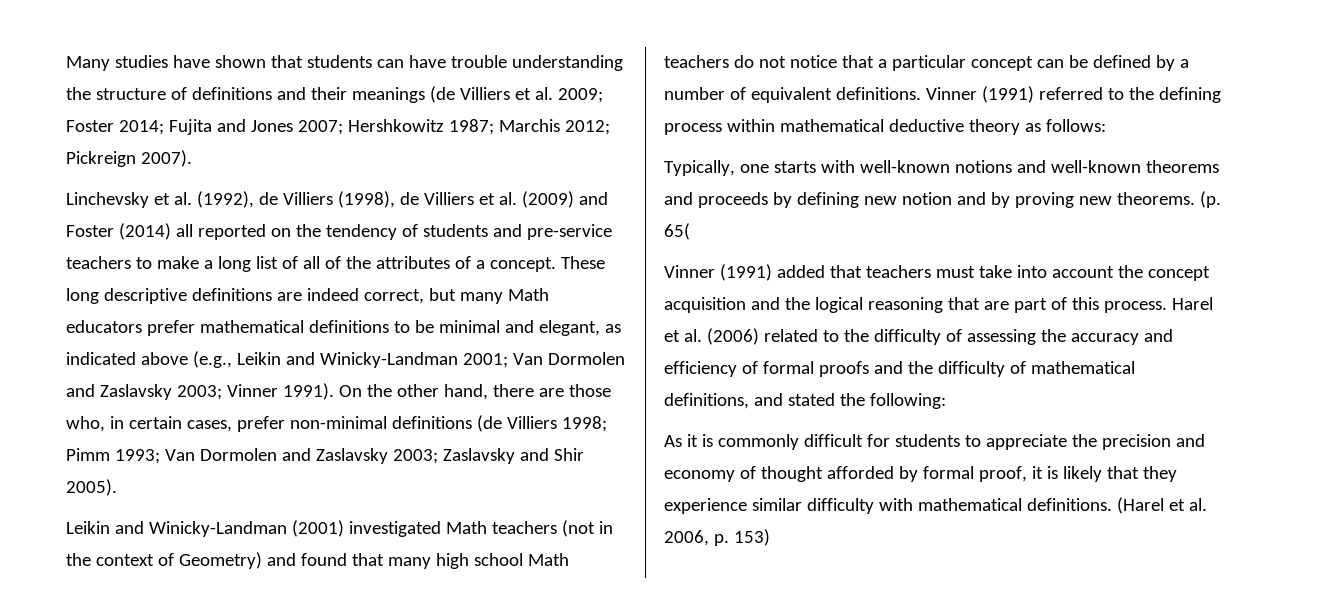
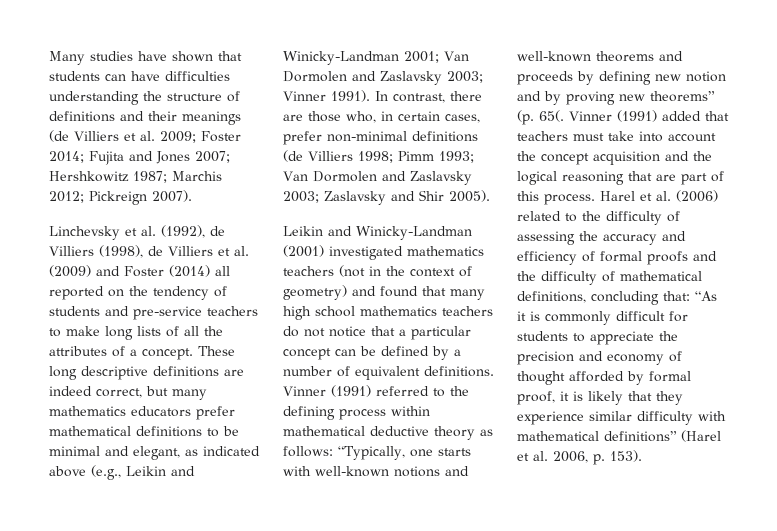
[450,55,507,68] trouble -> [165,71,230,81] difficulties
[203,256,278,272] a long list -> [105,326,161,340] long lists
[324,256,341,269] of -> (199, 331) none
[507,288,549,301] Math -> [49,406,126,416] mathematics
[338,384,488,400] On the other hand, -> [375,91,445,103] In contrast,
[445,521,487,534] Math -> [407,246,484,256] mathematics
[178,552,262,569] Geometry) -> [283,285,347,300] geometry)
[527,553,569,566] Math -> [360,306,437,316] mathematics
[664,160,735,176] // Typically, -> [338,446,405,460] “Typically,
[1116,191,1221,208] [664,223,690,240] theorems. (p. 65( // -> [650,91,715,102] [517,110,564,125] theorems” (p. 65(.
[753,393,946,409] [664,435,682,447] and stated the following: // As -> [591,291,717,305] concluding that: “As
[1026,498,1112,511] definitions. -> [604,431,677,442] definitions”
[733,529,770,546] 153) -> [610,450,642,462] 153).

